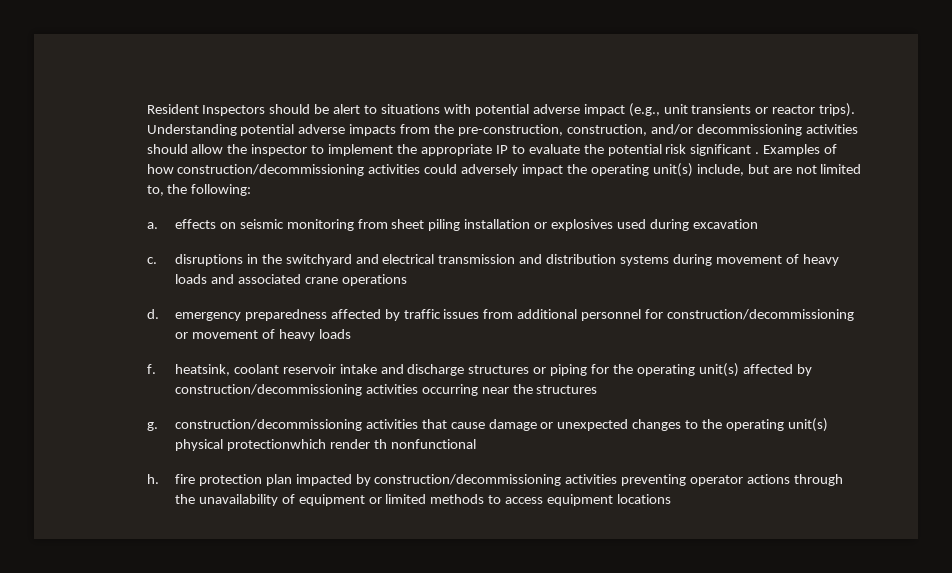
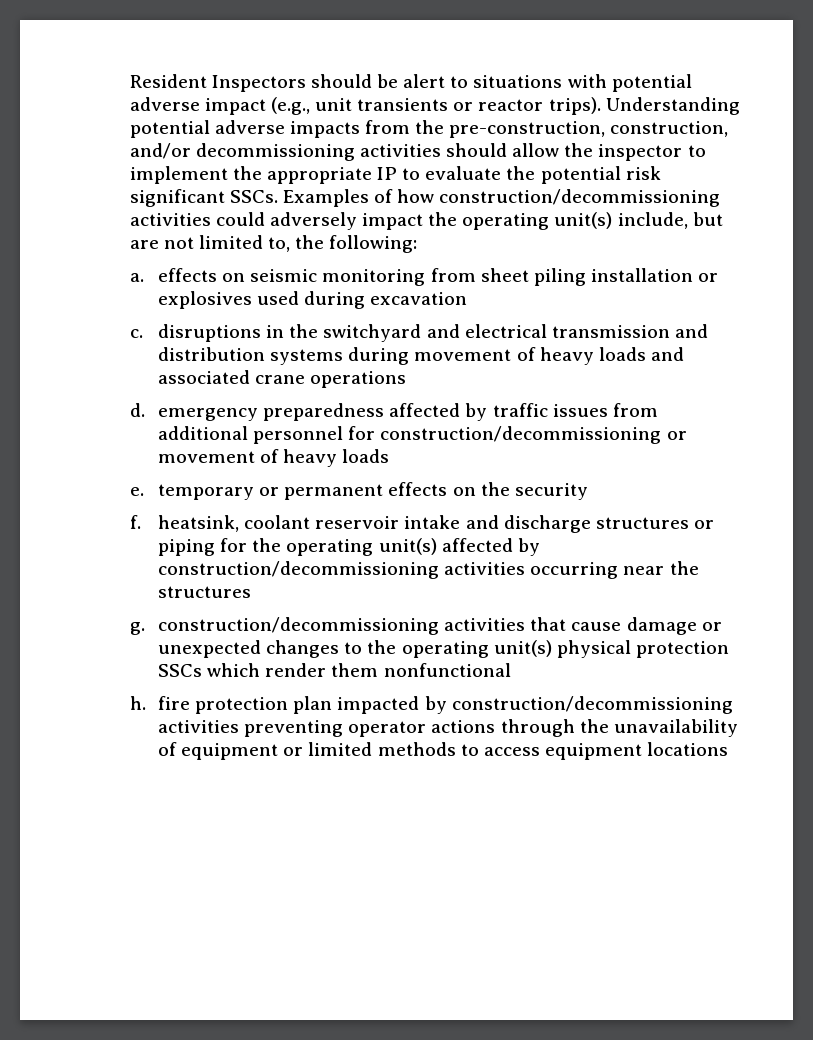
[755,152,760,154] . -> [229,190,278,203] SSCs.
(351, 334) none -> [129,482,588,500] // e. temporary or permanent effects on the security
[226,439,387,451] protectionwhich render th -> [635,641,729,658] [158,663,379,677] protection SSCs which render them

